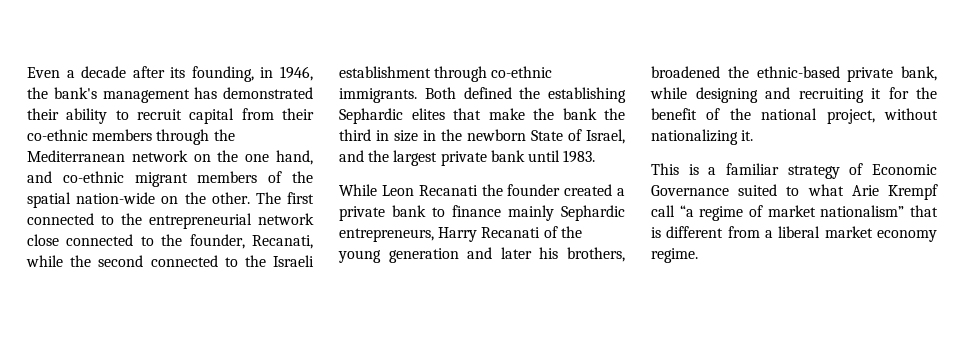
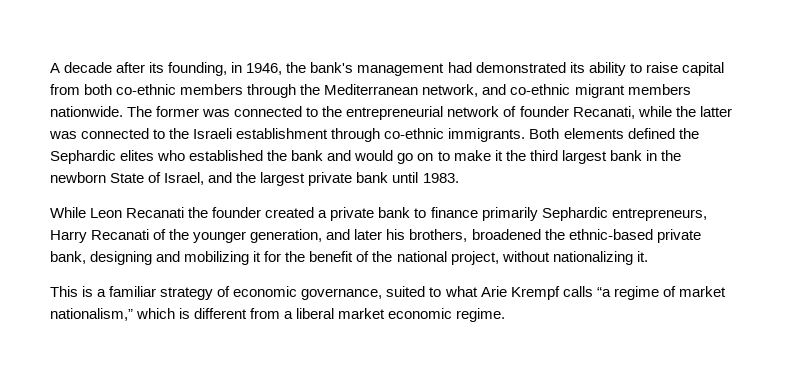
[27,67,75,78] Even a -> [50,63,60,73] A
[194,87,313,99] [27,108,59,120] has demonstrated their -> [447,62,585,73] had demonstrated its
[137,109,182,120] recruit -> [645,62,678,73] raise
[282,108,314,120] their -> [84,84,113,95] both
[131,150,314,165] [27,171,313,187] [27,192,314,208] network on the one hand, and co-ethnic migrant members of the spatial nation-wide on the other. The first -> [422,84,691,98] [50,106,231,117] network, and co-ethnic migrant members nationwide. The former was
[27,234,245,249] close connected to the founder, -> [503,106,569,117] of founder
[98,255,144,267] second -> [699,106,732,117] [49,131,77,139] latter was
(456, 93) none -> [563,128,624,139] elements
[548,87,626,103] establishing -> (699, 133) none
[453,108,625,120] [339,129,418,142] that make the bank the third in size -> [157,150,642,164] who established the bank and would go on to make it the third largest bank
[508,205,554,221] mainly -> [481,207,538,221] primarily
[338,248,459,263] young generation -> [193,229,323,243] younger generation,
[650,87,687,99] while -> (86, 257) none
[798,88,864,103] recruiting -> [184,251,250,265] mobilizing
[872,164,937,175] [651,185,729,196] Economic Governance -> [233,286,383,300] economic governance,
[651,205,675,217] call -> [562,286,593,297] calls
[820,205,938,217] nationalism” that -> [50,308,176,321] nationalism,” which
[877,230,937,242] economy -> [388,308,453,319] economic

